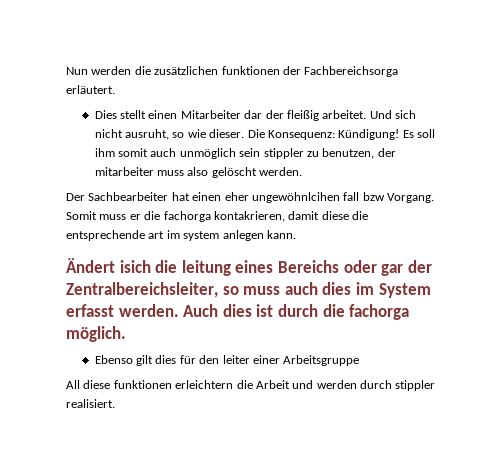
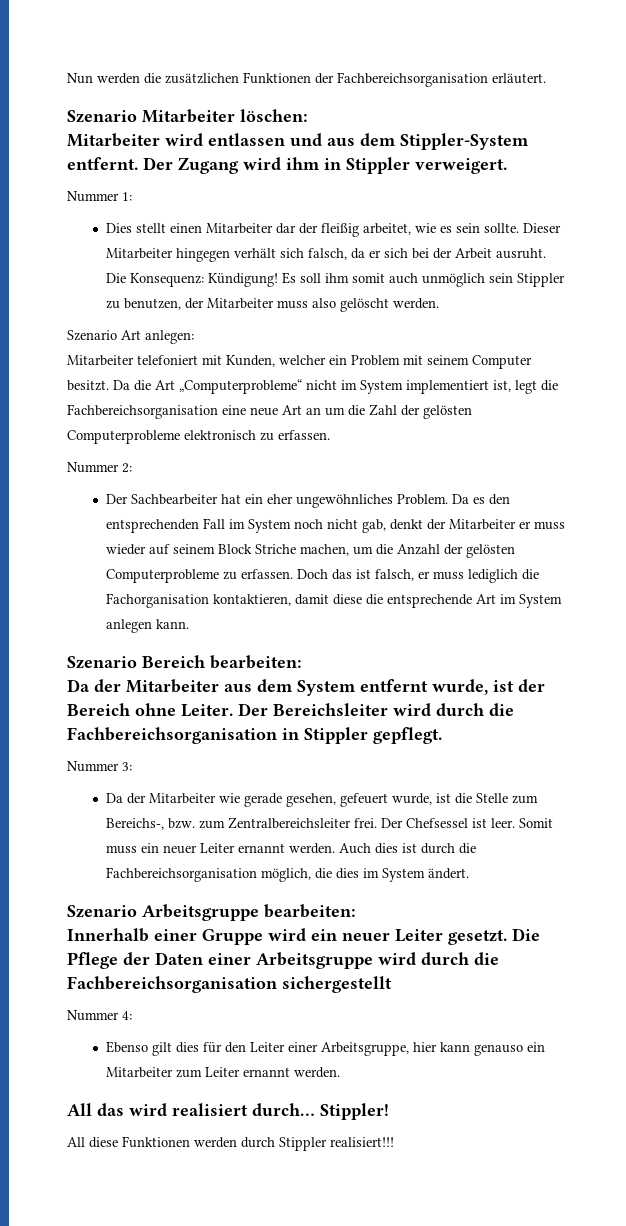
[221,66,399,77] [66,85,115,94] funktionen der Fachbereichsorga erläutert. -> [243,72,546,87] [67,109,308,123] [67,133,529,150] [67,157,507,174] [67,191,132,202] Funktionen der Fachbereichsorganisation erläutert. // Szenario Mitarbeiter löschen: // Mitarbeiter wird entlassen und aus dem Stippler-System entfernt. Der Zugang wird ihm in Stippler verweigert. // Nummer 1:
[322,110,417,119] [94,129,245,140] arbeitet. Und sich nicht ausruht, so wie dieser. -> [362,223,561,235] [105,248,546,262] arbeitet, wie es sein sollte. Dieser Mitarbeiter hingegen verhält sich falsch, da er sich bei der Arbeit ausruht.
[263,148,304,159] stippler -> [516,273,565,287] Stippler
[94,167,154,176] mitarbeiter -> [206,298,274,309] Mitarbeiter
[66,192,434,203] [66,211,285,222] Der Sachbearbeiter hat einen eher ungewöhnlcihen fall bzw Vorgang. Somit muss er die fachorga kontakrieren, -> [67,330,194,344] [67,355,532,369] [67,379,558,394] [67,404,472,419] [67,430,330,444] [67,462,132,473] [105,494,510,508] [105,518,565,533] [105,544,515,558] [105,569,539,583] [105,593,291,608] Szenario Art anlegen: // Mitarbeiter telefoniert mit Kunden, welcher ein Problem mit seinem Computer besitzt. Da die Art „Computerprobleme“ nicht im System implementiert ist, legt die Fachbereichsorganisation eine neue Art an um die Zahl der gelösten Computerprobleme elektronisch zu erfassen. // Nummer 2: // Der Sachbearbeiter hat ein eher ungewöhnliches Problem. Da es den entsprechenden Fall im System noch nicht gab, denkt der Mitarbeiter er muss wieder auf seinem Block Striche machen, um die Anzahl der gelösten Computerprobleme zu erfassen. Doch das ist falsch, er muss lediglich die Fachorganisation kontaktieren,
[148,230,220,241] art im system -> [475,594,562,608] Art im System
[66,258,432,276] [66,282,431,298] [66,304,114,317] Ändert isich die leitung eines Bereichs oder gar der Zentralbereichsleiter, so muss auch dies im System erfasst -> [67,655,302,669] [67,679,545,696] [67,703,514,717] [67,727,442,744] [67,761,132,772] [105,793,538,807] [105,817,553,830] [105,843,285,854] Szenario Bereich bearbeiten: // Da der Mitarbeiter aus dem System entfernt wurde, ist der Bereich ohne Leiter. Der Bereichsleiter wird durch die Fachbereichsorganisation in Stippler gepflegt. // Nummer 3: // Da der Mitarbeiter wie gerade gesehen, gefeuert wurde, ist die Stelle zum Bereichs-, bzw. zum Zentralbereichsleiter frei. Der Chefsessel ist leer. Somit muss ein neuer Leiter ernannt
[349,304,410,320] [66,326,126,342] fachorga möglich. -> [105,867,469,882] [67,904,356,921] [67,928,540,945] [67,952,499,969] [67,976,392,993] [67,1010,132,1021] Fachbereichsorganisation möglich, die dies im System ändert. // Szenario Arbeitsgruppe bearbeiten: // Innerhalb einer Gruppe wird ein neuer Leiter gesetzt. Die Pflege der Daten einer Arbeitsgruppe wird durch die Fachbereichsorganisation sichergestellt // Nummer 4:
[222,355,360,366] [66,380,436,391] [66,399,115,408] leiter einer Arbeitsgruppe // All diese funktionen erleichtern die Arbeit und werden durch stippler realisiert. -> [249,1042,545,1056] [105,1067,340,1078] [67,1103,389,1120] [67,1136,394,1151] Leiter einer Arbeitsgruppe, hier kann genauso ein Mitarbeiter zum Leiter ernannt werden. // All das wird realisiert durch… Stippler! // All diese Funktionen werden durch Stippler realisiert!!!

